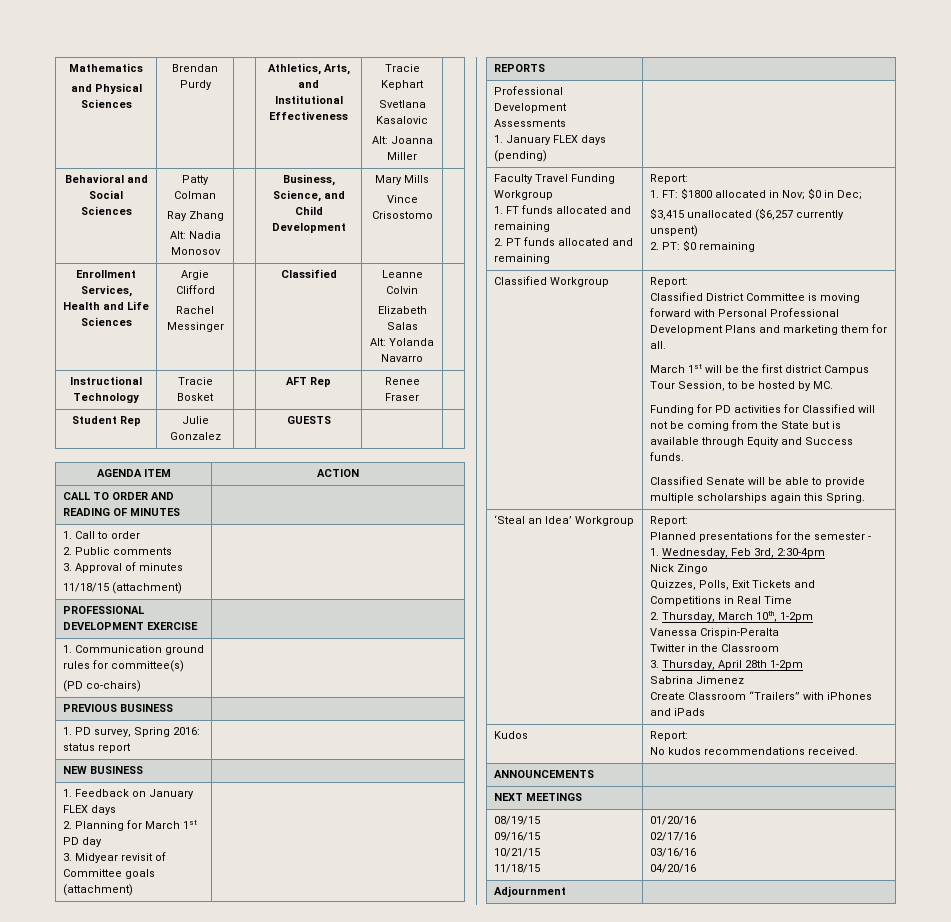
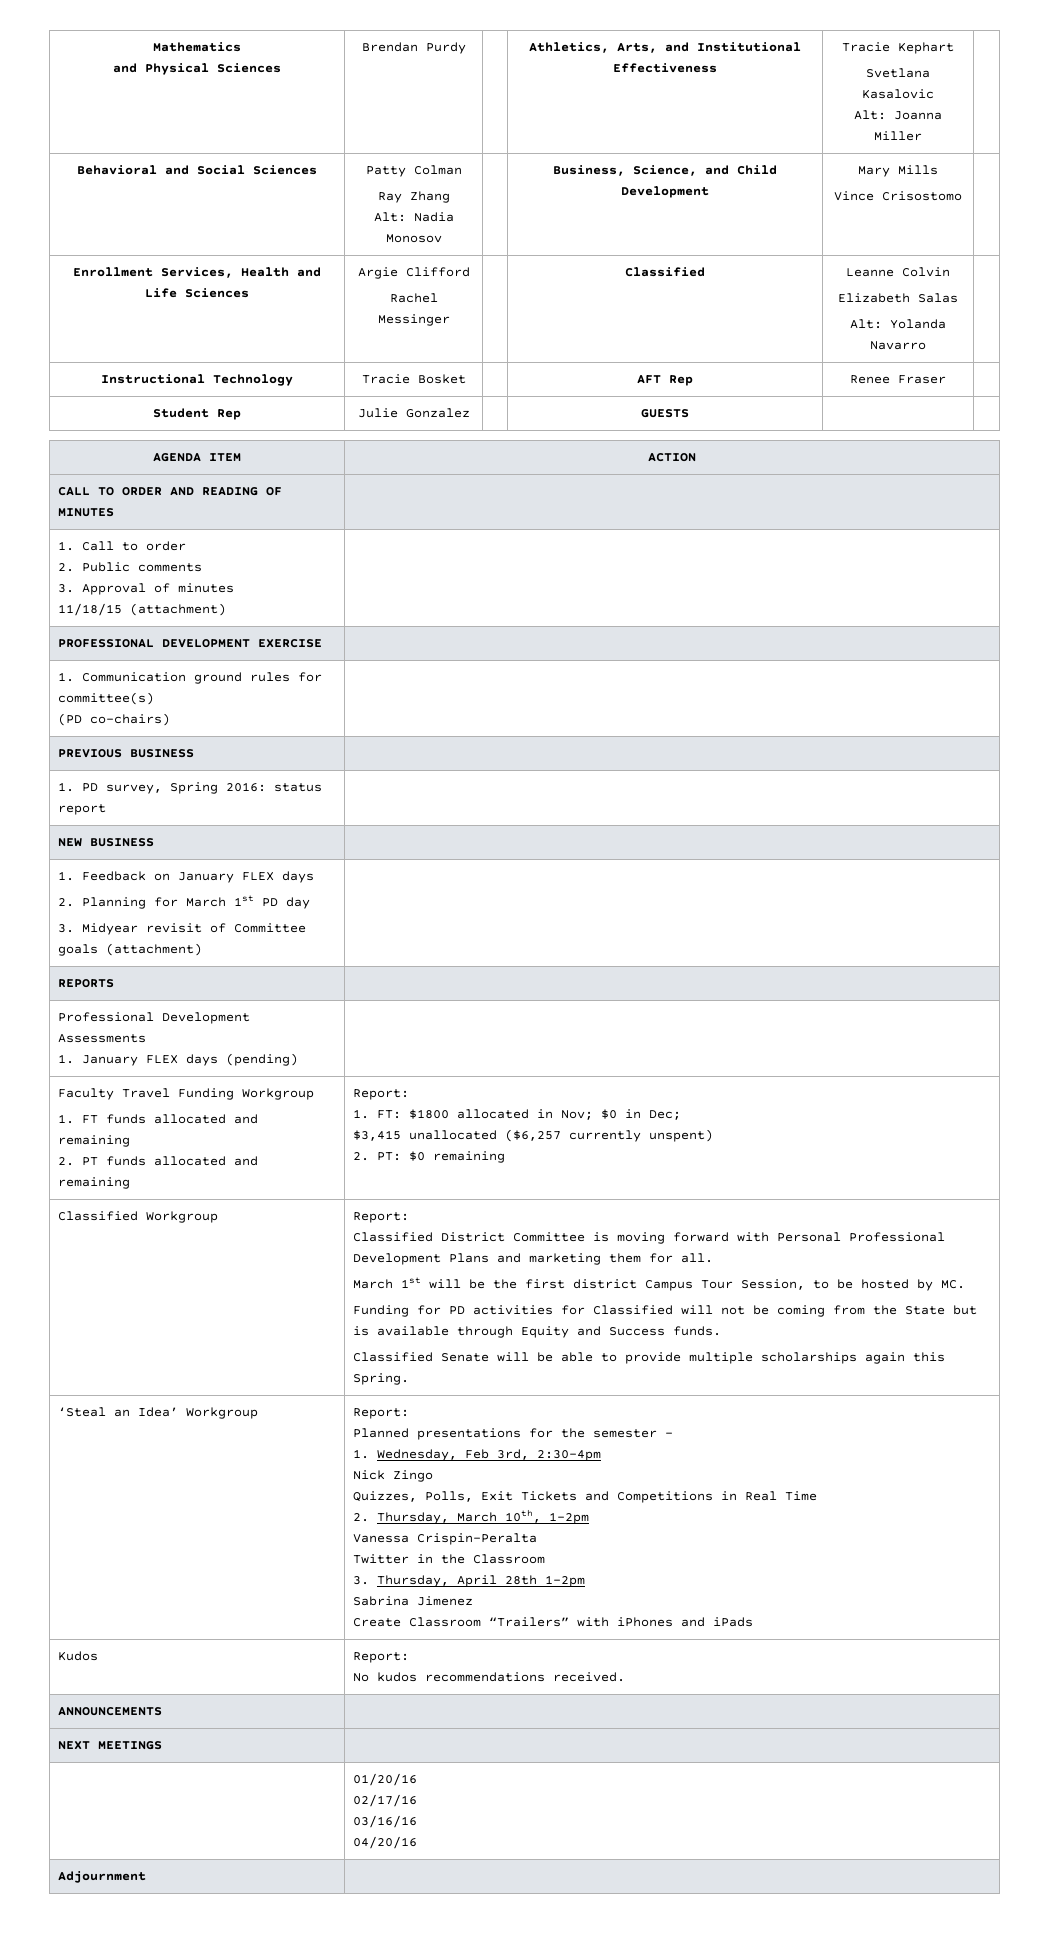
[493,816,540,825] [493,832,540,841] [493,848,540,857] [493,864,540,873] 08/19/15 // 09/16/15 // 10/21/15 // 11/18/15 -> (163, 1745) none

